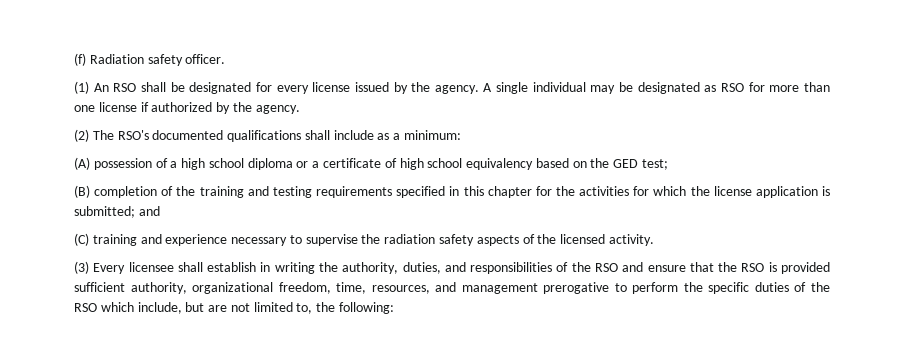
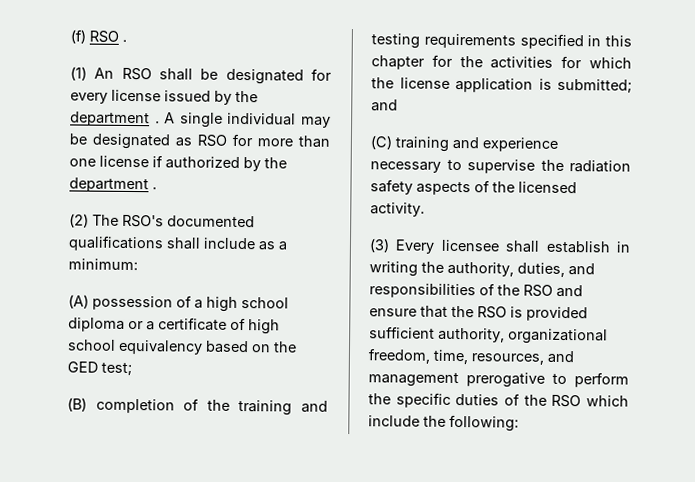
[89,54,226,66] Radiation safety officer. -> [89,30,127,43] RSO .
[434,85,479,94] agency. -> [70,111,160,127] department .
[255,105,300,114] agency. -> [69,177,157,193] department .
[137,302,313,314] include, but are not limited to, -> [368,415,420,427] include

